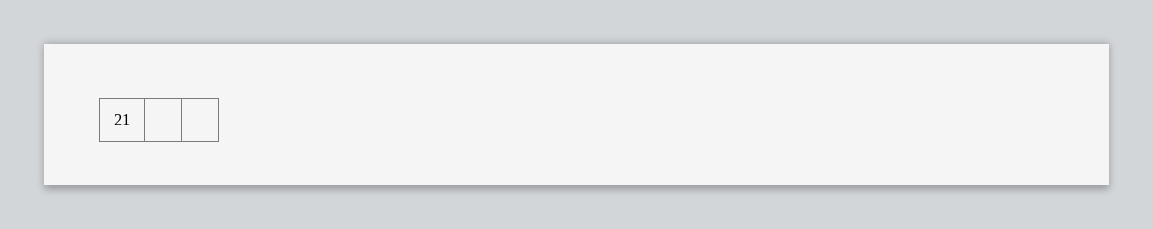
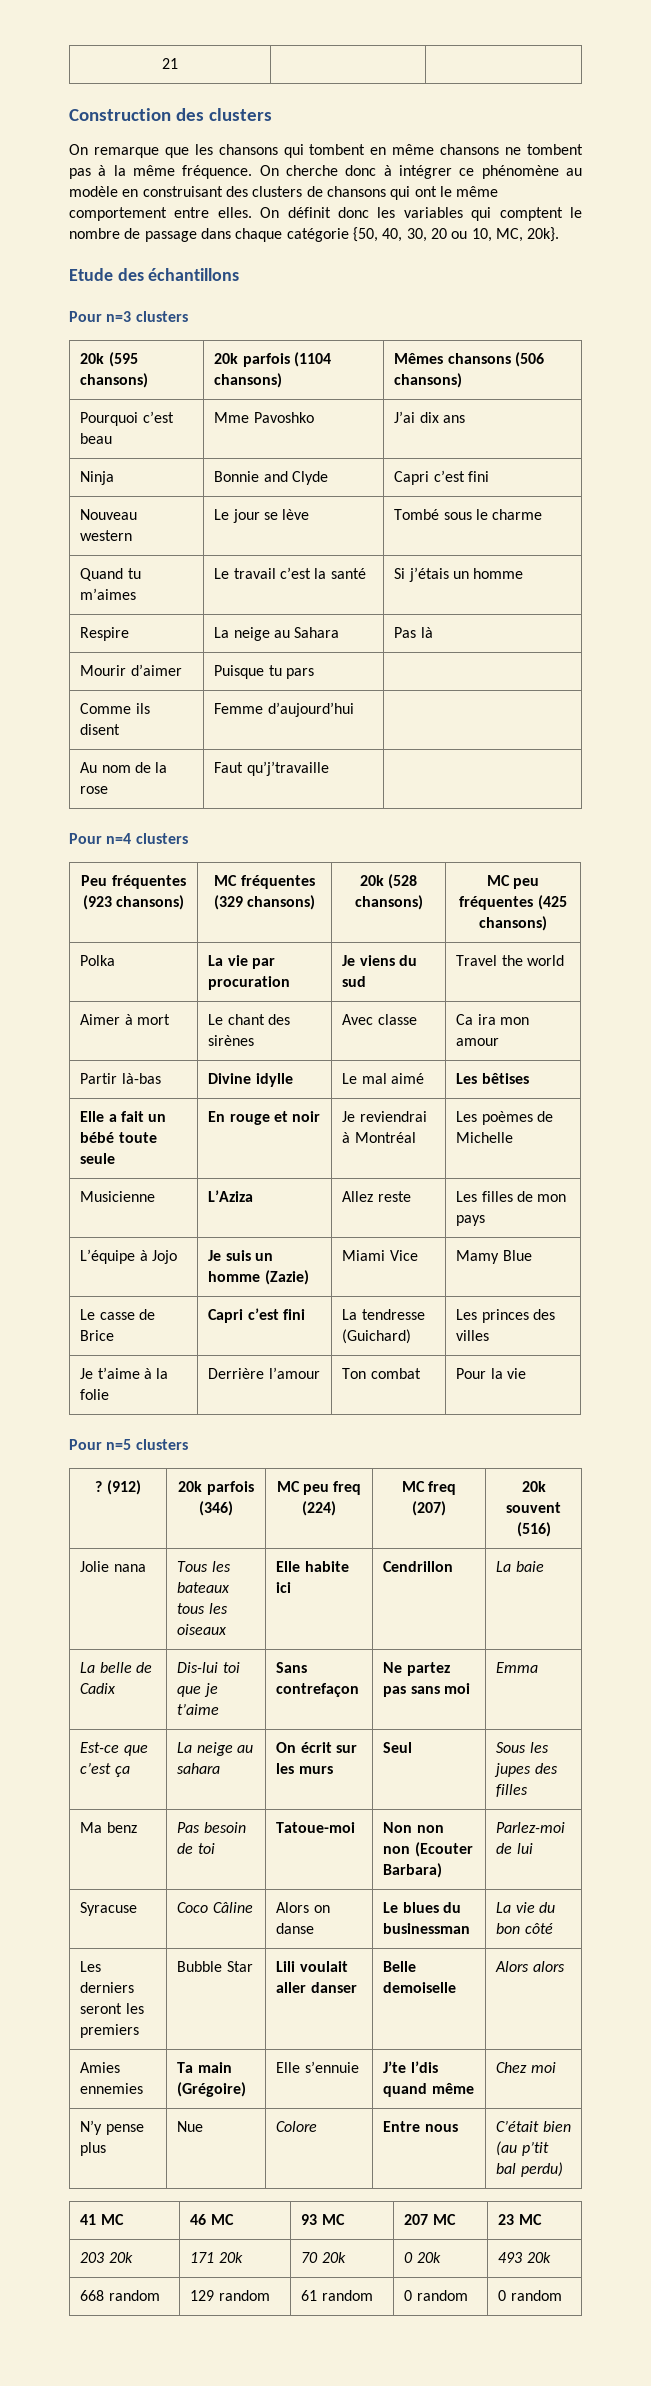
(130, 119) none -> [69,108,272,121] [69,144,584,158] [69,165,582,179] [69,186,499,200] [69,207,582,221] [69,227,560,242] [69,268,240,281] [69,311,188,322] [80,352,138,367] [80,373,149,388] [214,352,331,367] [214,373,283,388] [394,352,544,367] [394,373,463,388] [80,411,174,426] [80,433,113,444] [214,412,314,423] [394,411,465,423] [80,471,115,485] [214,471,328,485] [394,470,489,485] [80,509,138,520] [80,530,133,541] [214,509,310,523] [394,509,543,520] [80,568,141,581] [80,588,137,600] [214,567,366,579] [394,567,524,582] [80,627,130,641] [214,627,340,641] [394,627,433,638] [80,664,182,676] [214,665,314,679] [80,703,150,714] [80,724,121,735] [214,702,354,717] [80,762,168,773] [80,786,109,794] [214,761,329,776] [69,833,188,844] [81,875,186,889] [82,895,185,910] [214,875,315,889] [213,895,316,910] [359,874,418,889] [354,895,423,910] [486,875,540,889] [459,895,567,910] [479,916,547,931] [80,955,116,966] [208,955,275,969] [208,976,291,990] [342,955,417,966] [342,976,367,987] [456,955,564,966] [80,1014,170,1025] [208,1014,290,1025] [208,1035,255,1046] [342,1014,417,1025] [456,1014,529,1025] [456,1038,500,1046] [80,1073,161,1084] [208,1073,293,1087] [342,1073,424,1084] [456,1073,529,1084] [80,1111,167,1122] [80,1132,157,1143] [80,1153,116,1164] [208,1111,321,1125] [342,1111,427,1122] [342,1132,416,1143] [456,1111,553,1125] [456,1132,514,1143] [80,1191,156,1202] [208,1190,254,1202] [342,1191,411,1202] [456,1191,567,1202] [456,1215,486,1226] [80,1249,177,1264] [208,1250,273,1261] [208,1270,309,1285] [342,1250,418,1261] [456,1250,532,1264] [80,1309,155,1320] [80,1330,115,1341] [208,1308,305,1323] [342,1309,425,1320] [342,1329,412,1344] [456,1309,555,1323] [456,1330,490,1341] [80,1367,169,1379] [80,1389,110,1400] [208,1367,320,1379] [342,1368,421,1379] [456,1368,526,1379] [69,1439,188,1450] [95,1480,141,1495] [178,1481,254,1495] [199,1501,233,1516] [276,1481,362,1495] [302,1501,336,1516] [401,1481,457,1495] [412,1501,446,1516] [521,1481,546,1492] [506,1502,561,1513] [516,1522,551,1537] [80,1561,146,1572] [177,1561,231,1572] [177,1582,231,1593] [177,1603,228,1614] [177,1624,228,1635] [276,1561,349,1572] [276,1582,292,1593] [383,1561,454,1572] [496,1561,544,1572] [80,1662,152,1673] [80,1683,117,1694] [177,1662,240,1673] [177,1683,218,1697] [177,1703,220,1715] [276,1662,308,1673] [276,1683,360,1697] [383,1662,450,1676] [383,1683,470,1697] [496,1662,539,1673] [80,1742,148,1756] [80,1762,130,1777] [177,1742,253,1756] [177,1763,221,1774] [276,1742,357,1753] [276,1763,333,1774] [383,1742,413,1753] [496,1742,549,1753] [494,1763,558,1777] [496,1784,529,1797] [80,1822,137,1833] [177,1822,246,1833] [177,1843,215,1854] [276,1822,356,1833] [383,1822,444,1833] [383,1842,473,1857] [383,1863,443,1878] [496,1822,566,1833] [496,1843,533,1854] [80,1902,138,1916] [177,1902,253,1913] [276,1902,330,1913] [276,1923,315,1934] [383,1902,461,1913] [383,1923,471,1934] [496,1902,555,1913] [496,1923,553,1934] [80,1961,102,1972] [80,1982,135,1993] [80,2003,144,2014] [80,2024,140,2038] [177,1961,253,1972] [276,1961,348,1972] [276,1982,357,1993] [383,1961,417,1972] [383,1982,457,1993] [495,1961,565,1972] [80,2062,121,2073] [80,2083,144,2094] [177,2062,232,2073] [177,2082,247,2097] [276,2061,359,2073] [383,2061,438,2073] [383,2083,474,2097] [496,2062,556,2073] [80,2120,144,2135] [80,2142,107,2156] [177,2121,204,2132] [276,2121,318,2132] [383,2121,458,2132] [496,2120,571,2132] [496,2141,549,2156] [496,2162,563,2177] [80,2214,124,2225] [190,2214,234,2225] [301,2214,345,2225] [404,2214,456,2225] [498,2214,542,2225] [80,2252,133,2263] [190,2252,243,2263] [301,2252,346,2263] [404,2252,441,2263] [498,2252,551,2263] [80,2290,160,2301] [190,2290,270,2301] [301,2290,373,2301] [404,2290,468,2301] [498,2290,562,2301] // Construction des clusters // On remarque que les chansons qui tombent en même chansons ne tombent pas à la même fréquence. On cherche donc à intégrer ce phénomène au modèle en construisant des clusters de chansons qui ont le même comportement entre elles. On définit donc les variables qui comptent le nombre de passage dans chaque catégorie {50, 40, 30, 20 ou 10, MC, 20k}. // Etude des échantillons // Pour n=3 clusters // 20k (595 chansons) | 20k parfois (1104 chansons) | Mêmes chansons (506 chansons) // Pourquoi c’est beau | Mme Pavoshko | J’ai dix ans // Ninja | Bonnie and Clyde | Capri c’est fini // Nouveau western | Le jour se lève | Tombé sous le charme // Quand tu m’aimes | Le travail c’est la santé | Si j’étais un homme // Respire | La neige au Sahara | Pas là // Mourir d’aimer | Puisque tu pars | // Comme ils disent | Femme d’aujourd’hui | // Au nom de la rose | Faut qu’j’travaille | // Pour n=4 clusters // Peu fréquentes (923 chansons) | MC fréquentes (329 chansons) | 20k (528 chansons) | MC peu fréquentes (425 chansons) // Polka | La vie par procuration | Je viens du sud | Travel the world // Aimer à mort | Le chant des sirènes | Avec classe | Ca ira mon amour // Partir là-bas | Divine idylle | Le mal aimé | Les bêtises // Elle a fait un bébé toute seule | En rouge et noir | Je reviendrai à Montréal | Les poèmes de Michelle // Musicienne | L’Aziza | Allez reste | Les filles de mon pays // L’équipe à Jojo | Je suis un homme (Zazie) | Miami Vice | Mamy Blue // Le casse de Brice | Capri c’est fini | La tendresse (Guichard) | Les princes des villes // Je t’aime à la folie | Derrière l’amour | Ton combat | Pour la vie // Pour n=5 clusters // ? (912) | 20k parfois (346) | MC peu freq (224) | MC freq (207) | 20k souvent (516) // Jolie nana | Tous les bateaux tous les oiseaux | Elle habite ici | Cendrillon | La baie // La belle de Cadix | Dis-lui toi que je t’aime | Sans contrefaçon | Ne partez pas sans moi | Emma // Est-ce que c’est ça | La neige au sahara | On écrit sur les murs | Seul | Sous les jupes des filles // Ma benz | Pas besoin de toi | Tatoue-moi | Non non non (Ecouter Barbara) | Parlez-moi de lui // Syracuse | Coco Câline | Alors on danse | Le blues du businessman | La vie du bon côté // Les derniers seront les premiers | Bubble Star | Lili voulait aller danser | Belle demoiselle | Alors alors // Amies ennemies | Ta main (Grégoire) | Elle s’ennuie | J’te l’dis quand même | Chez moi // N’y pense plus | Nue | Colore | Entre nous | C’était bien (au p’tit bal perdu) // 41 MC | 46 MC | 93 MC | 207 MC | 23 MC // 203 20k | 171 20k | 70 20k | 0 20k | 493 20k // 668 random | 129 random | 61 random | 0 random | 0 random

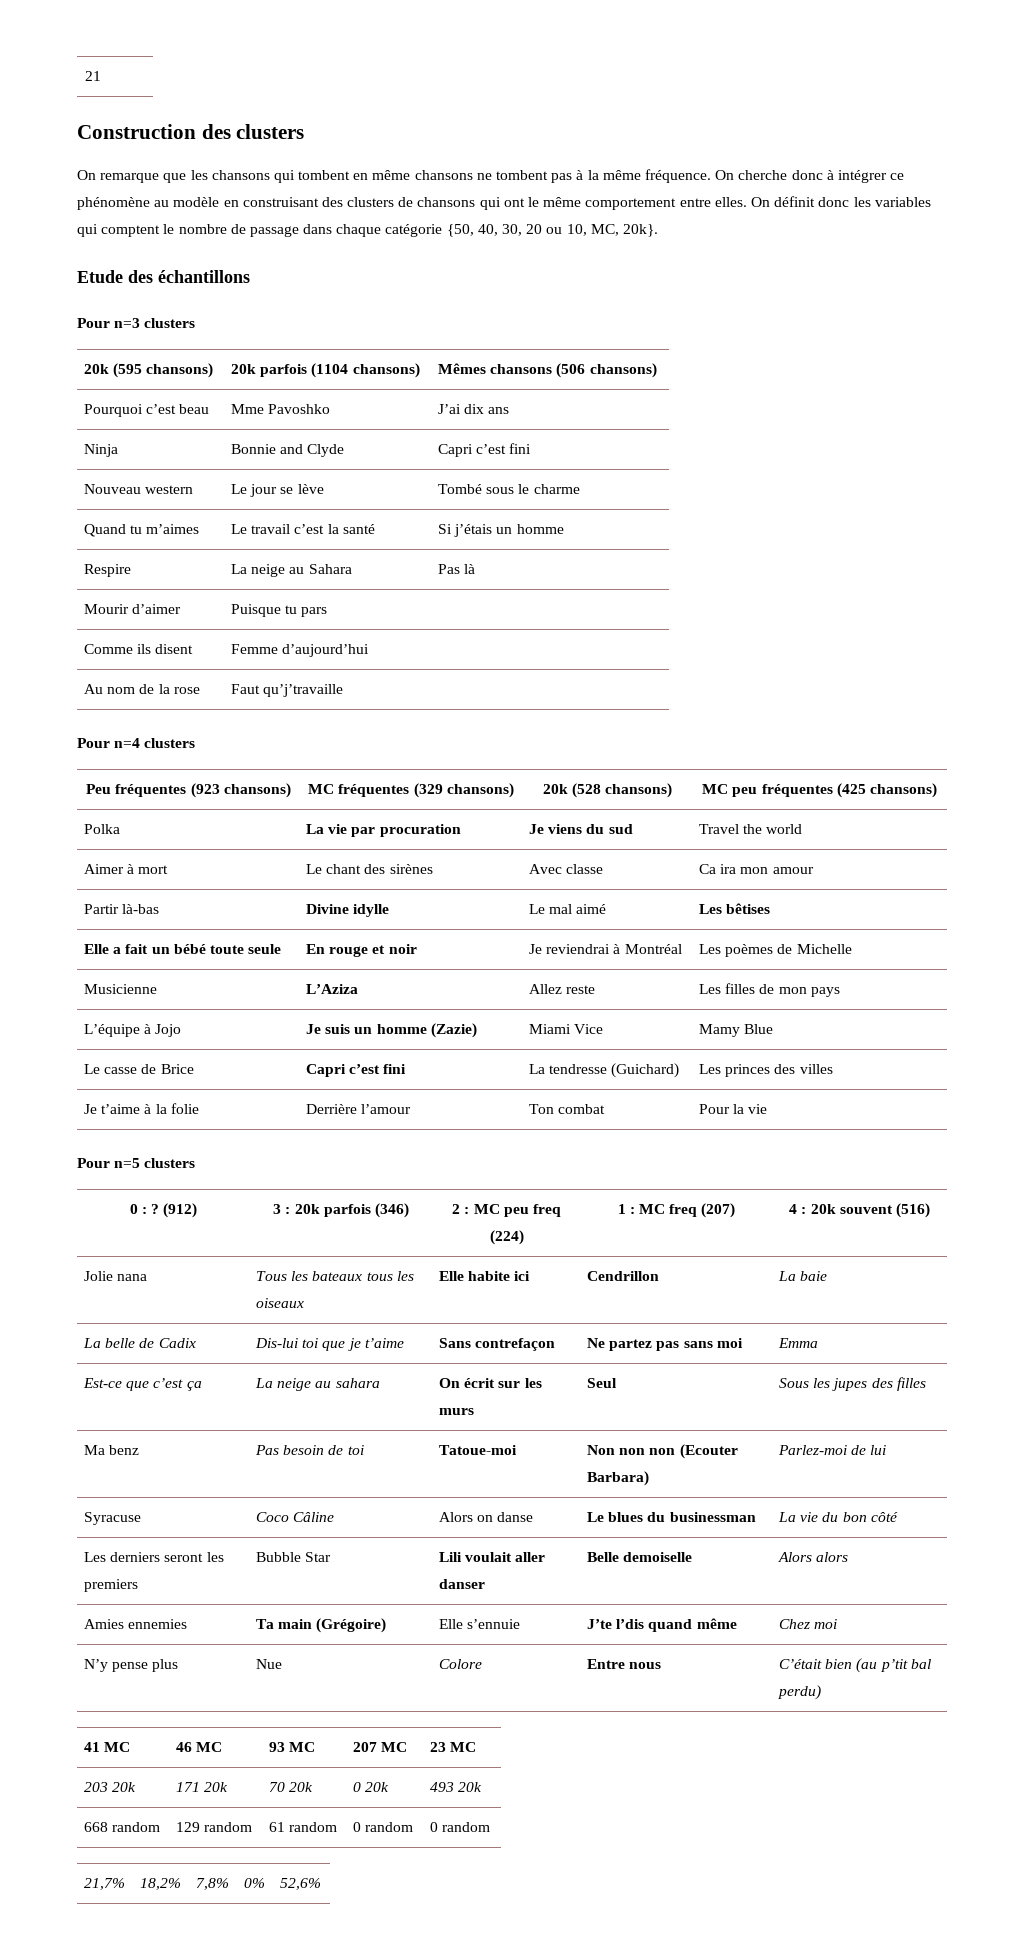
(188, 1444) none -> [129,1204,147,1214] 0 :
(141, 1487) none -> [273,1204,291,1214] 3 :
(233, 1508) none -> [452,1204,470,1214] 2 :
(336, 1508) none -> [617,1204,635,1214] 1 :
(446, 1508) none -> [789,1204,807,1214] 4 :
(562, 2295) none -> [84,1878,126,1890] [140,1878,182,1890] [196,1878,230,1890] [244,1878,266,1888] [280,1878,322,1890] // 21,7% | 18,2% | 7,8% | 0% | 52,6%

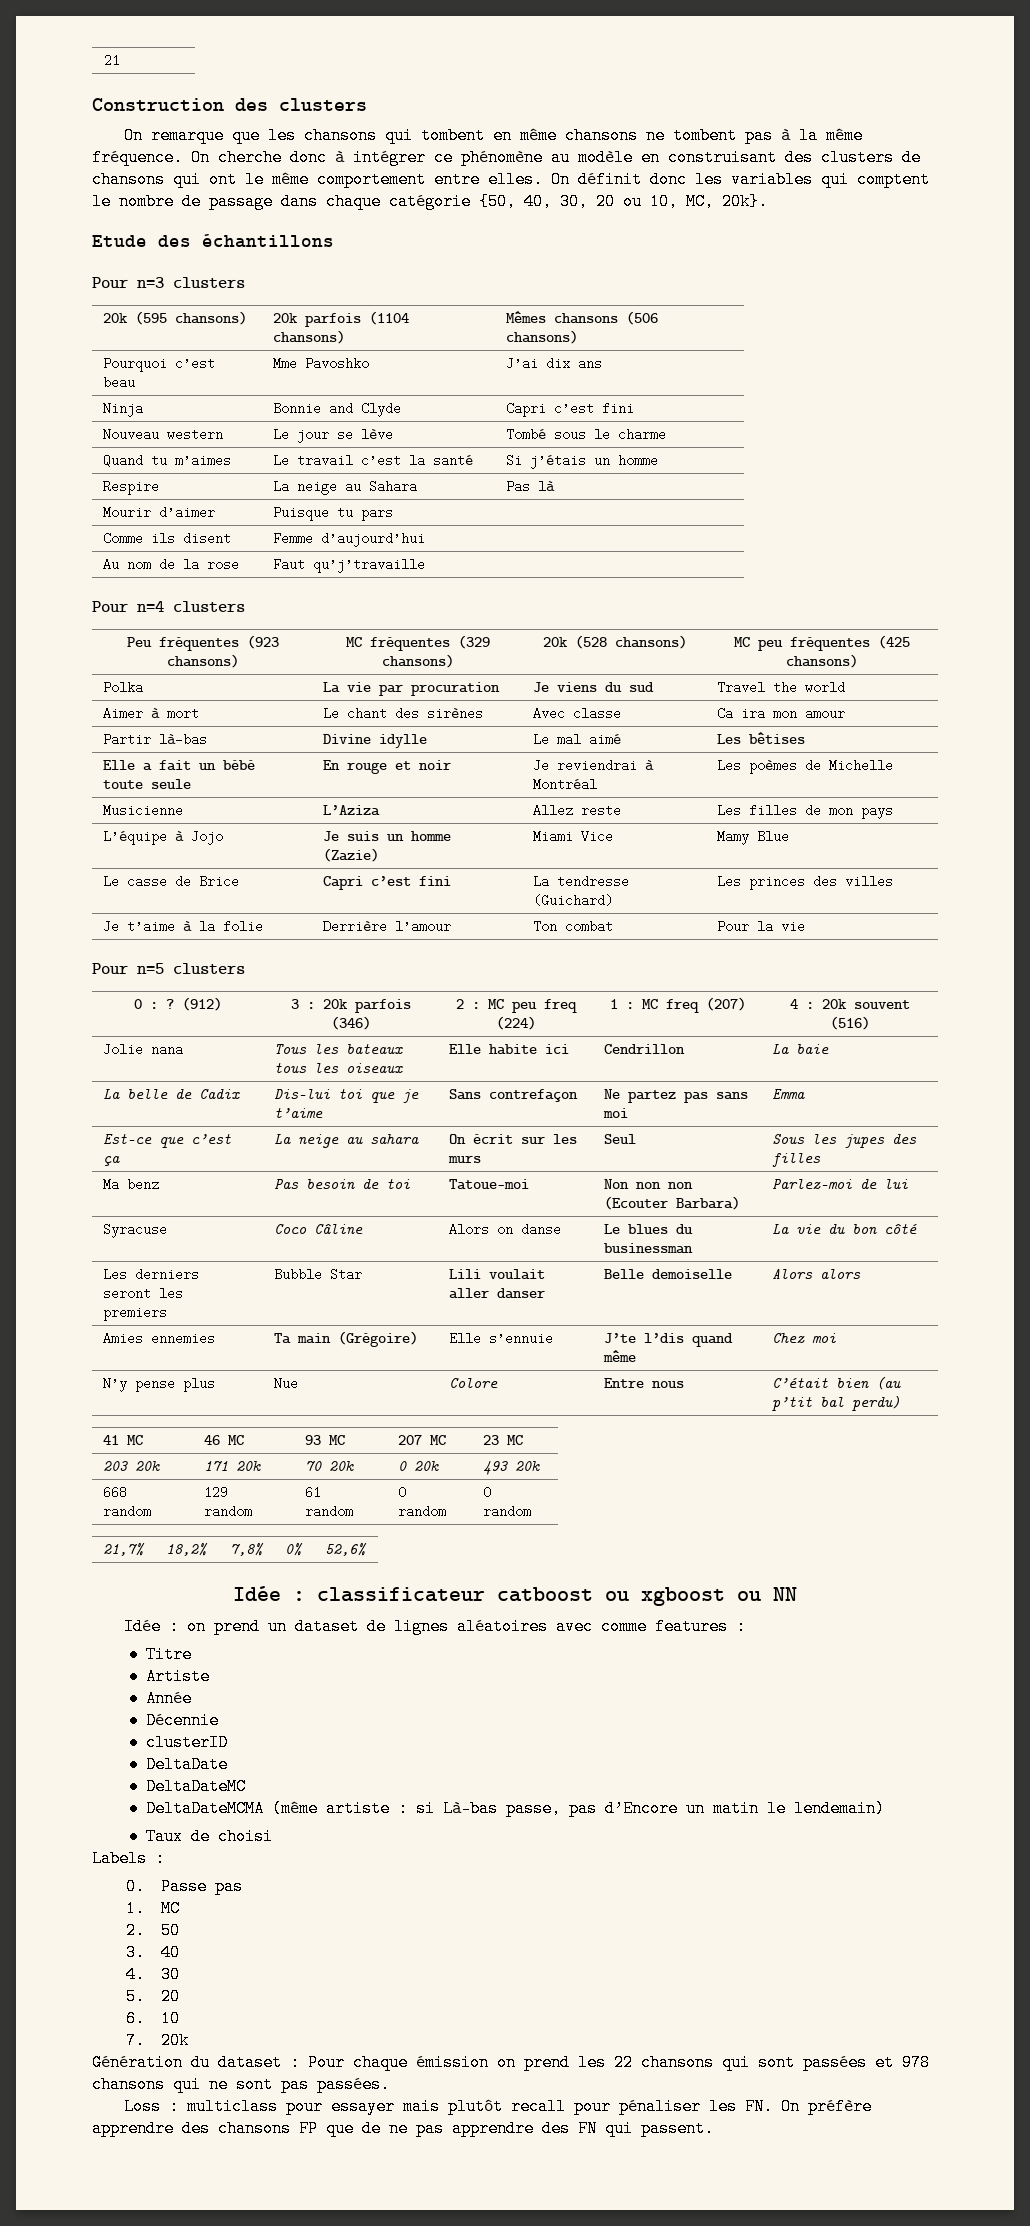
(322, 1884) none -> [233,1586,797,1606] [123,1618,746,1635] [146,1646,193,1663] [146,1668,211,1685] [146,1690,193,1707] [146,1712,220,1729] [146,1734,229,1751] [146,1756,229,1773] [146,1778,247,1795] [146,1800,886,1817] [146,1828,274,1845] [92,1850,165,1867] [126,1878,243,1895] [126,1900,180,1917] [126,1922,180,1939] [126,1944,180,1961] [126,1966,180,1983] [126,1988,180,2005] [126,2010,180,2027] [126,2032,189,2049] [92,2054,930,2071] [92,2076,390,2093] [123,2098,872,2115] [92,2120,714,2137] // Idée : classificateur catboost ou xgboost ou NN // Idée : on prend un dataset de lignes aléatoires avec comme features : // Titre // Artiste // Année // Décennie // clusterID // DeltaDate // DeltaDateMC // DeltaDateMCMA (même artiste : si Là-bas passe, pas d’Encore un matin le lendemain) // Taux de choisi // Labels : // 0. Passe pas // 1. MC // 2. 50 // 3. 40 // 4. 30 // 5. 20 // 6. 10 // 7. 20k // Génération du dataset : Pour chaque émission on prend les 22 chansons qui sont passées et 978 chansons qui ne sont pas passées. // Loss : multiclass pour essayer mais plutôt recall pour pénaliser les FN. On préfère apprendre des chansons FP que de ne pas apprendre des FN qui passent.

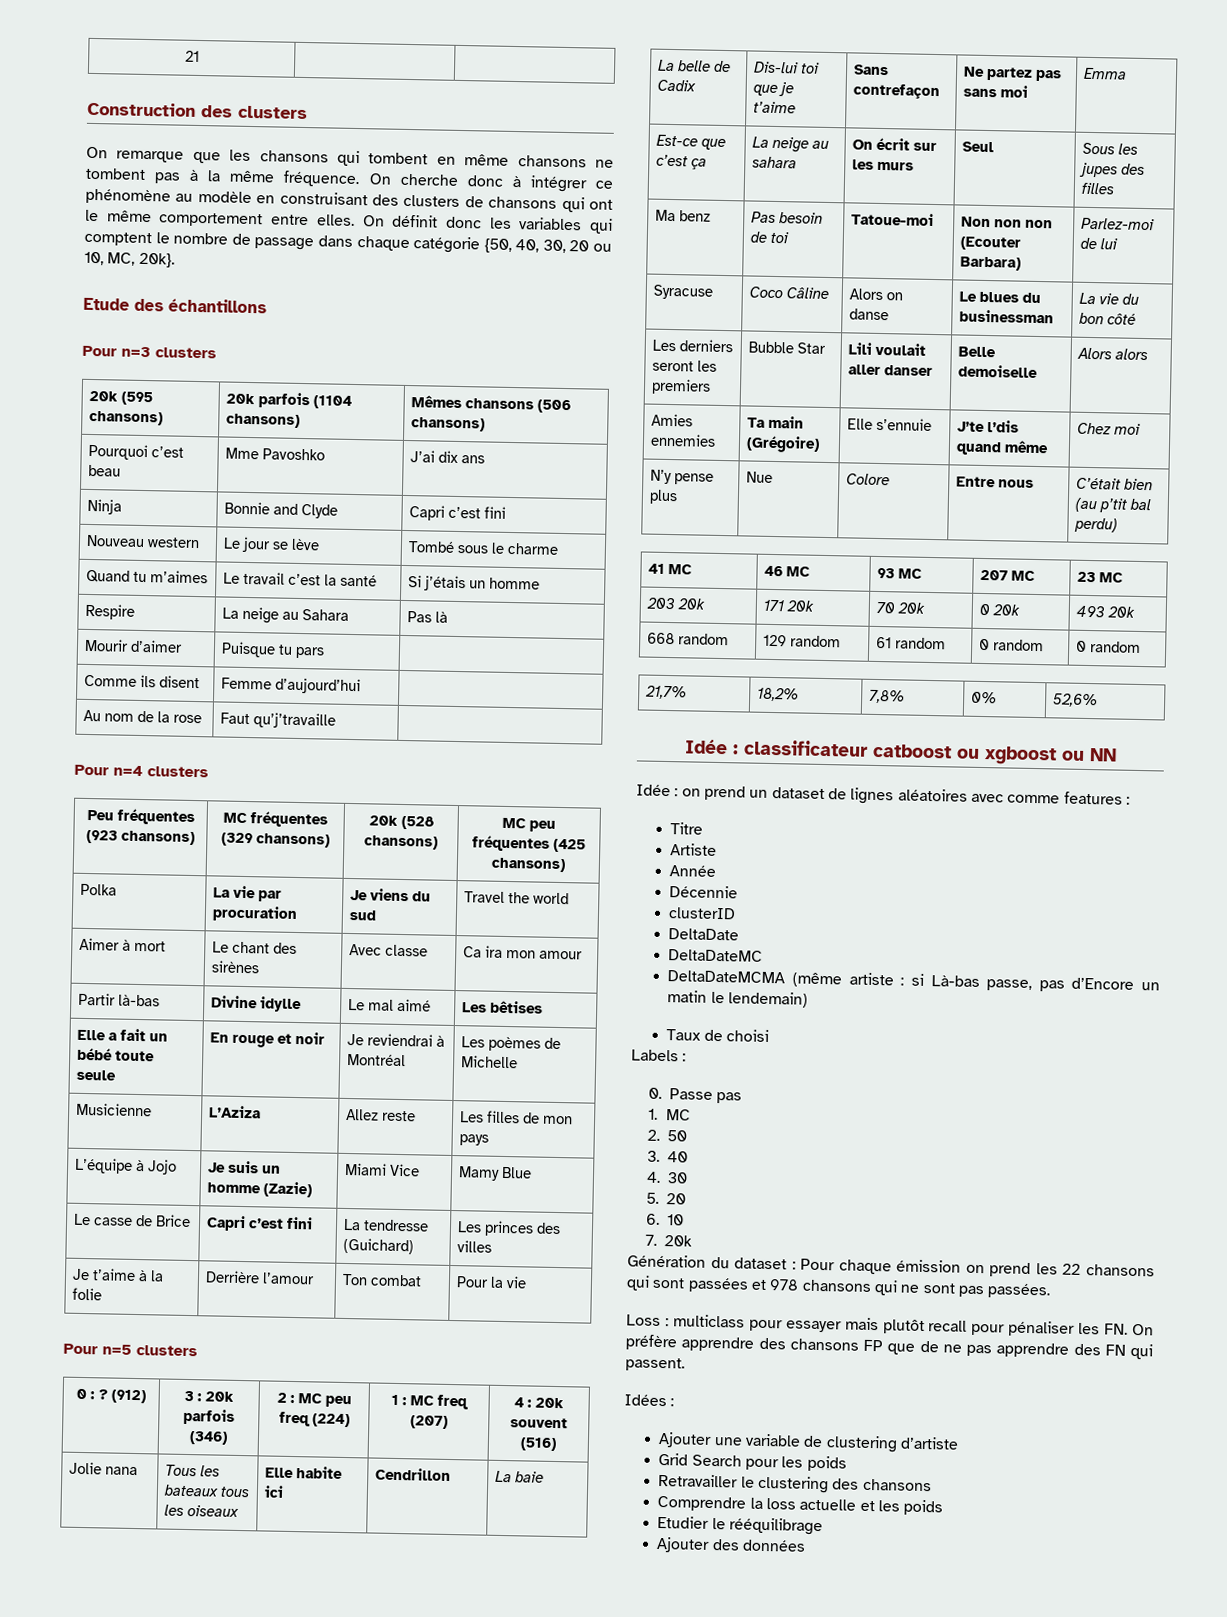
(714, 2128) none -> [624,1394,675,1407] [658,1431,960,1453] [658,1452,847,1472] [658,1473,932,1494] [657,1495,944,1516] [657,1515,824,1536] [656,1536,807,1553] // Idées : // Ajouter une variable de clustering d’artiste // Grid Search pour les poids // Retravailler le clustering des chansons // Comprendre la loss actuelle et les poids // Etudier le rééquilibrage // Ajouter des données

